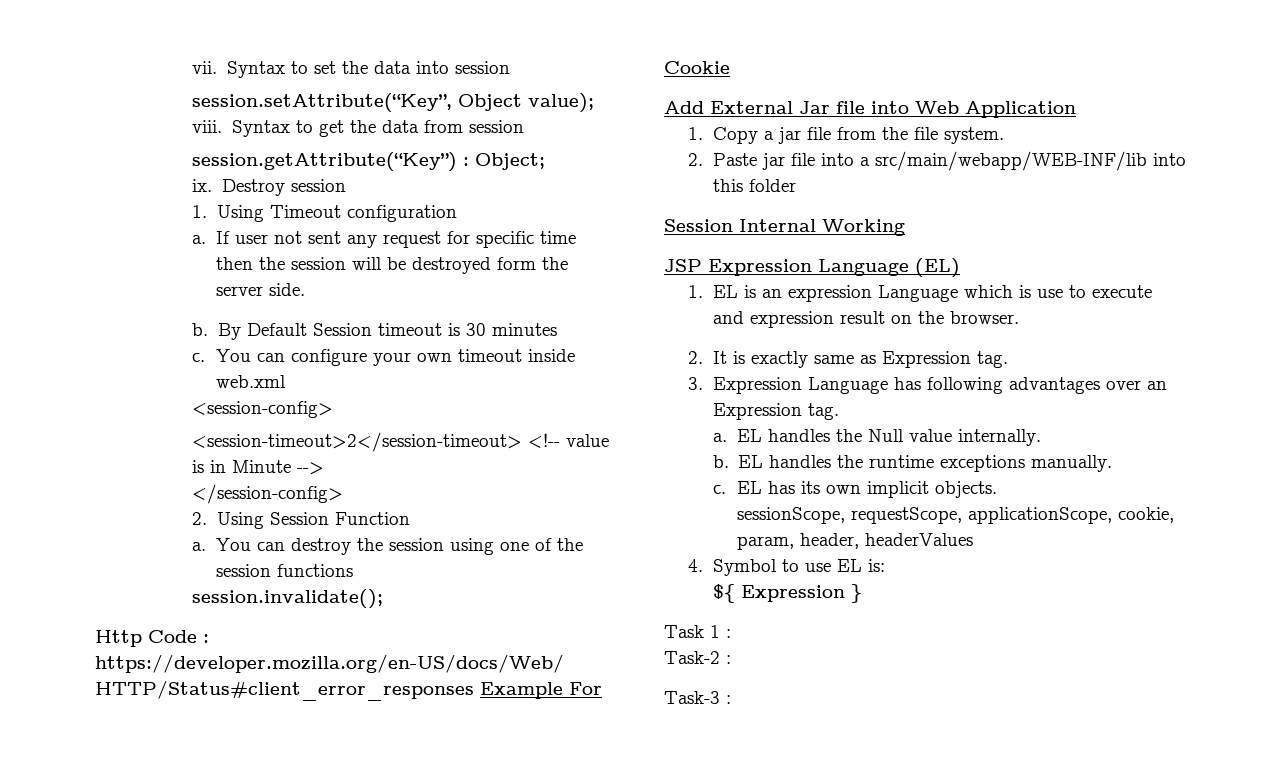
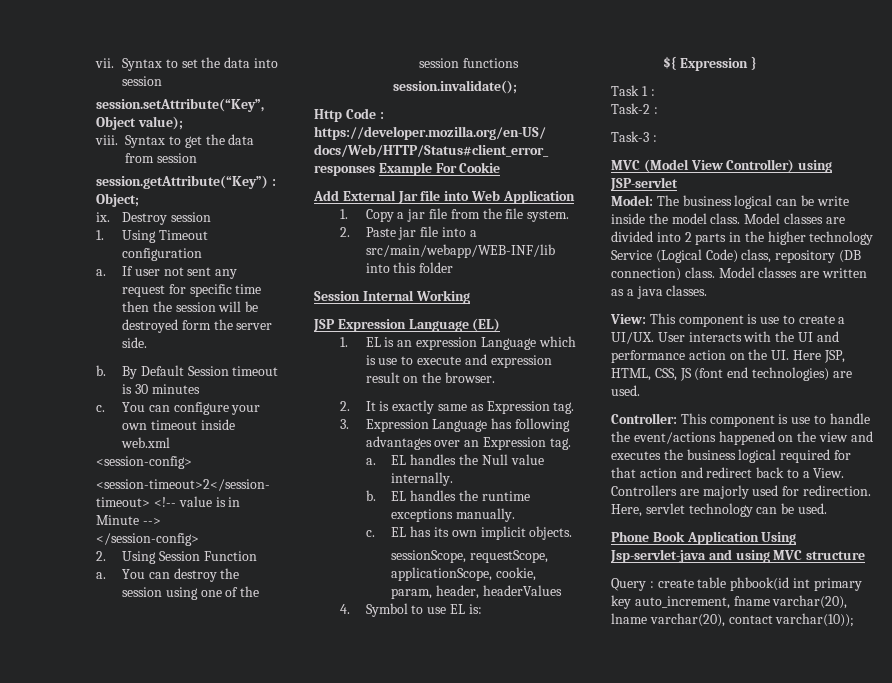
(731, 699) none -> [611,159,833,173] [610,177,678,191] [611,195,849,209] [611,213,845,224] [611,231,874,245] [611,249,861,263] [611,267,867,281] [611,285,708,299] [610,313,846,327] [611,331,839,344] [611,349,845,363] [611,367,852,381] [611,385,640,396] [611,413,870,427] [611,431,873,445] [611,449,851,463] [611,467,845,478] [611,485,871,499] [611,503,827,517] [611,531,797,545] [610,549,866,563] [611,577,862,591] [611,595,848,609] [611,613,855,627] // MVC (Model View Controller) using JSP-servlet // Model: The business logical can be write inside the model class. Model classes are divided into 2 parts in the higher technology Service (Logical Code) class, repository (DB connection) class. Model classes are written as a java classes. // View: This component is use to create a UI/UX. User interacts with the UI and performance action on the UI. Here JSP, HTML, CSS, JS (font end technologies) are used. // Controller: This component is use to handle the event/actions happened on the view and executes the business logical required for that action and redirect back to a View. Controllers are majorly used for redirection. Here, servlet technology can be used. // Phone Book Application Using Jsp-servlet-java and using MVC structure // Query : create table phbook(id int primary key auto_increment, fname varchar(20), lname varchar(20), contact varchar(10));

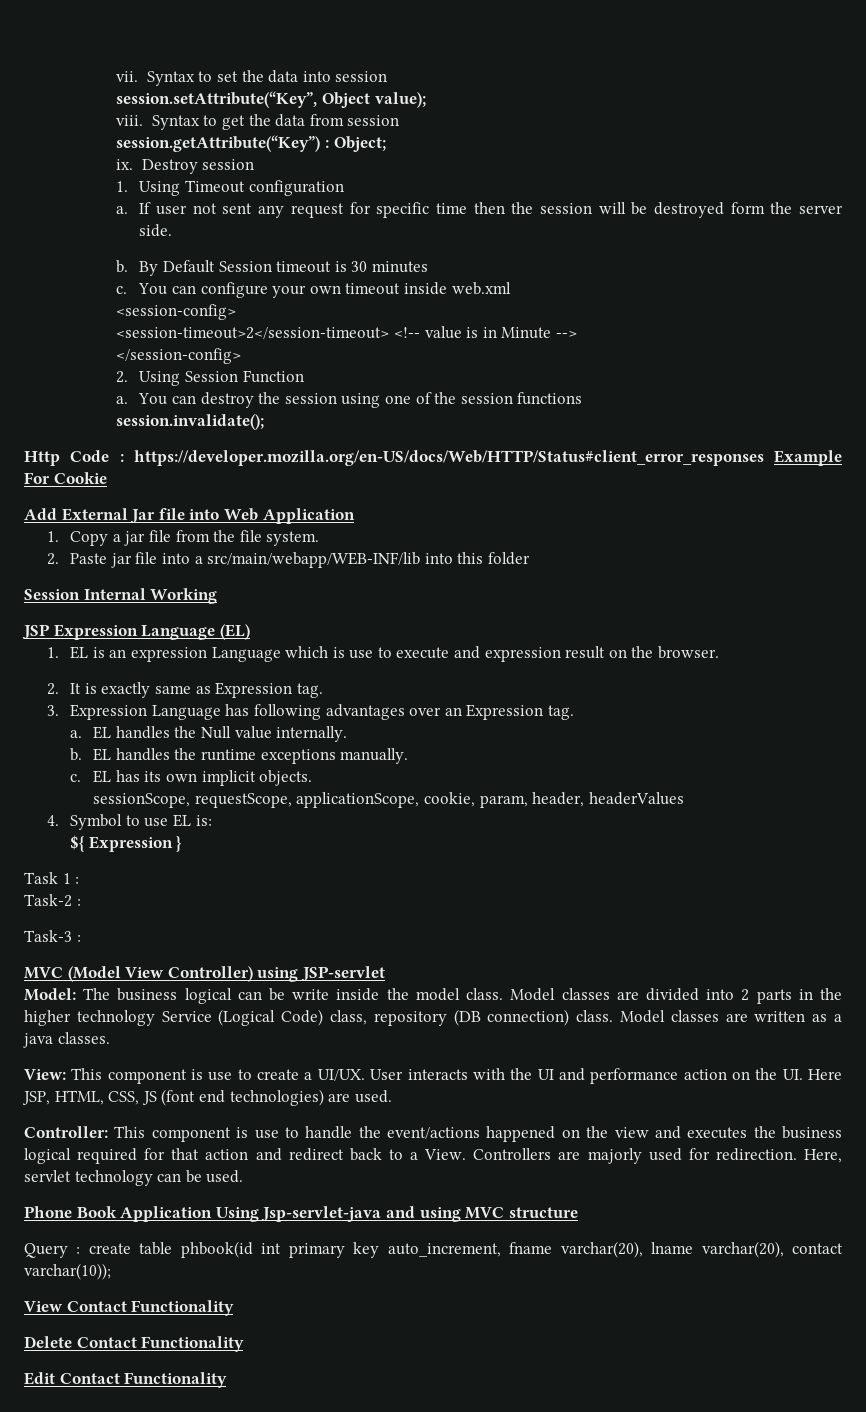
(855, 620) none -> [24,1300,235,1316] [24,1336,245,1352] [24,1372,228,1388] // View Contact Functionality // Delete Contact Functionality // Edit Contact Functionality

